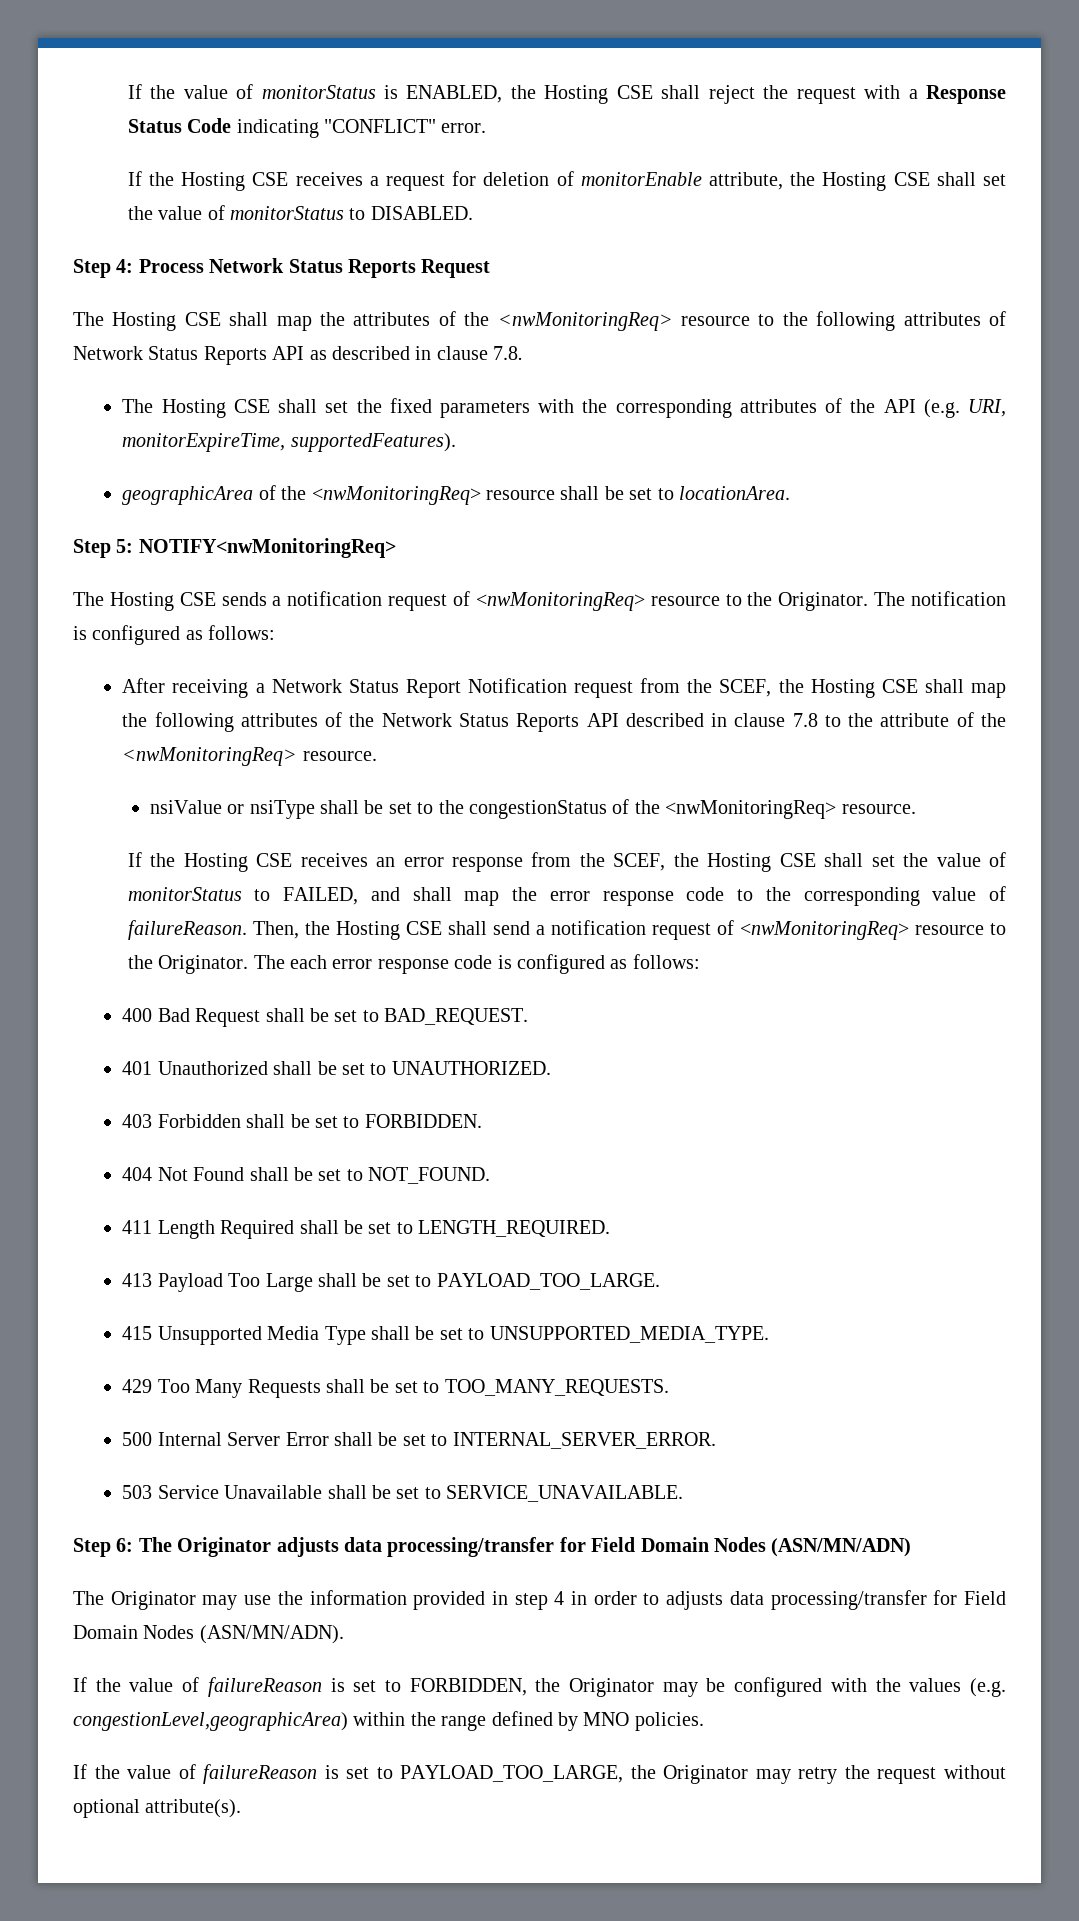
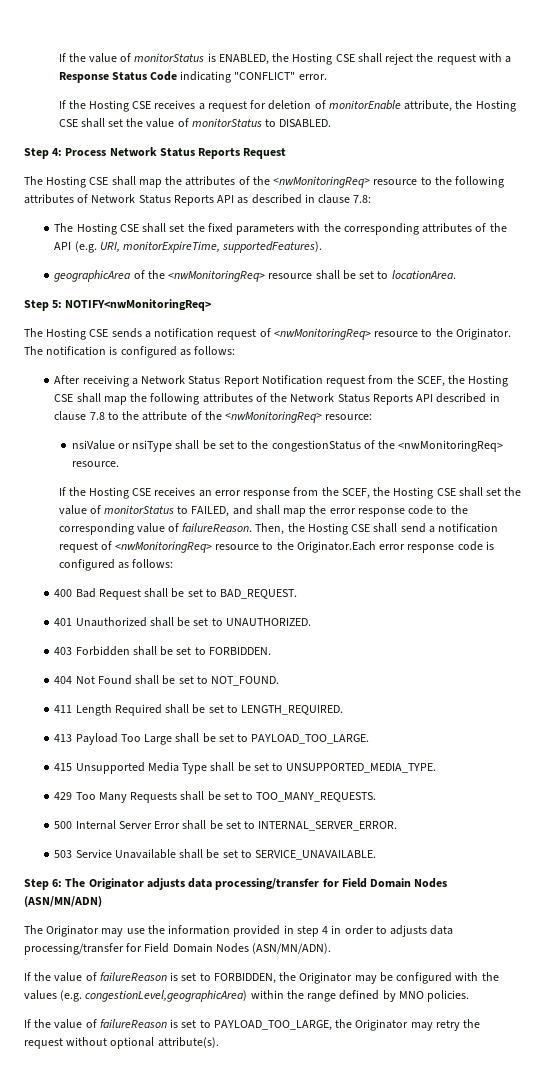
[493,346,524,360] 7.8. -> [353,195,372,203] 7.8:
[302,751,377,761] resource. -> [325,414,373,420] resource:
[158,955,327,974] Originator. The each -> [296,541,376,553] Originator.Each

